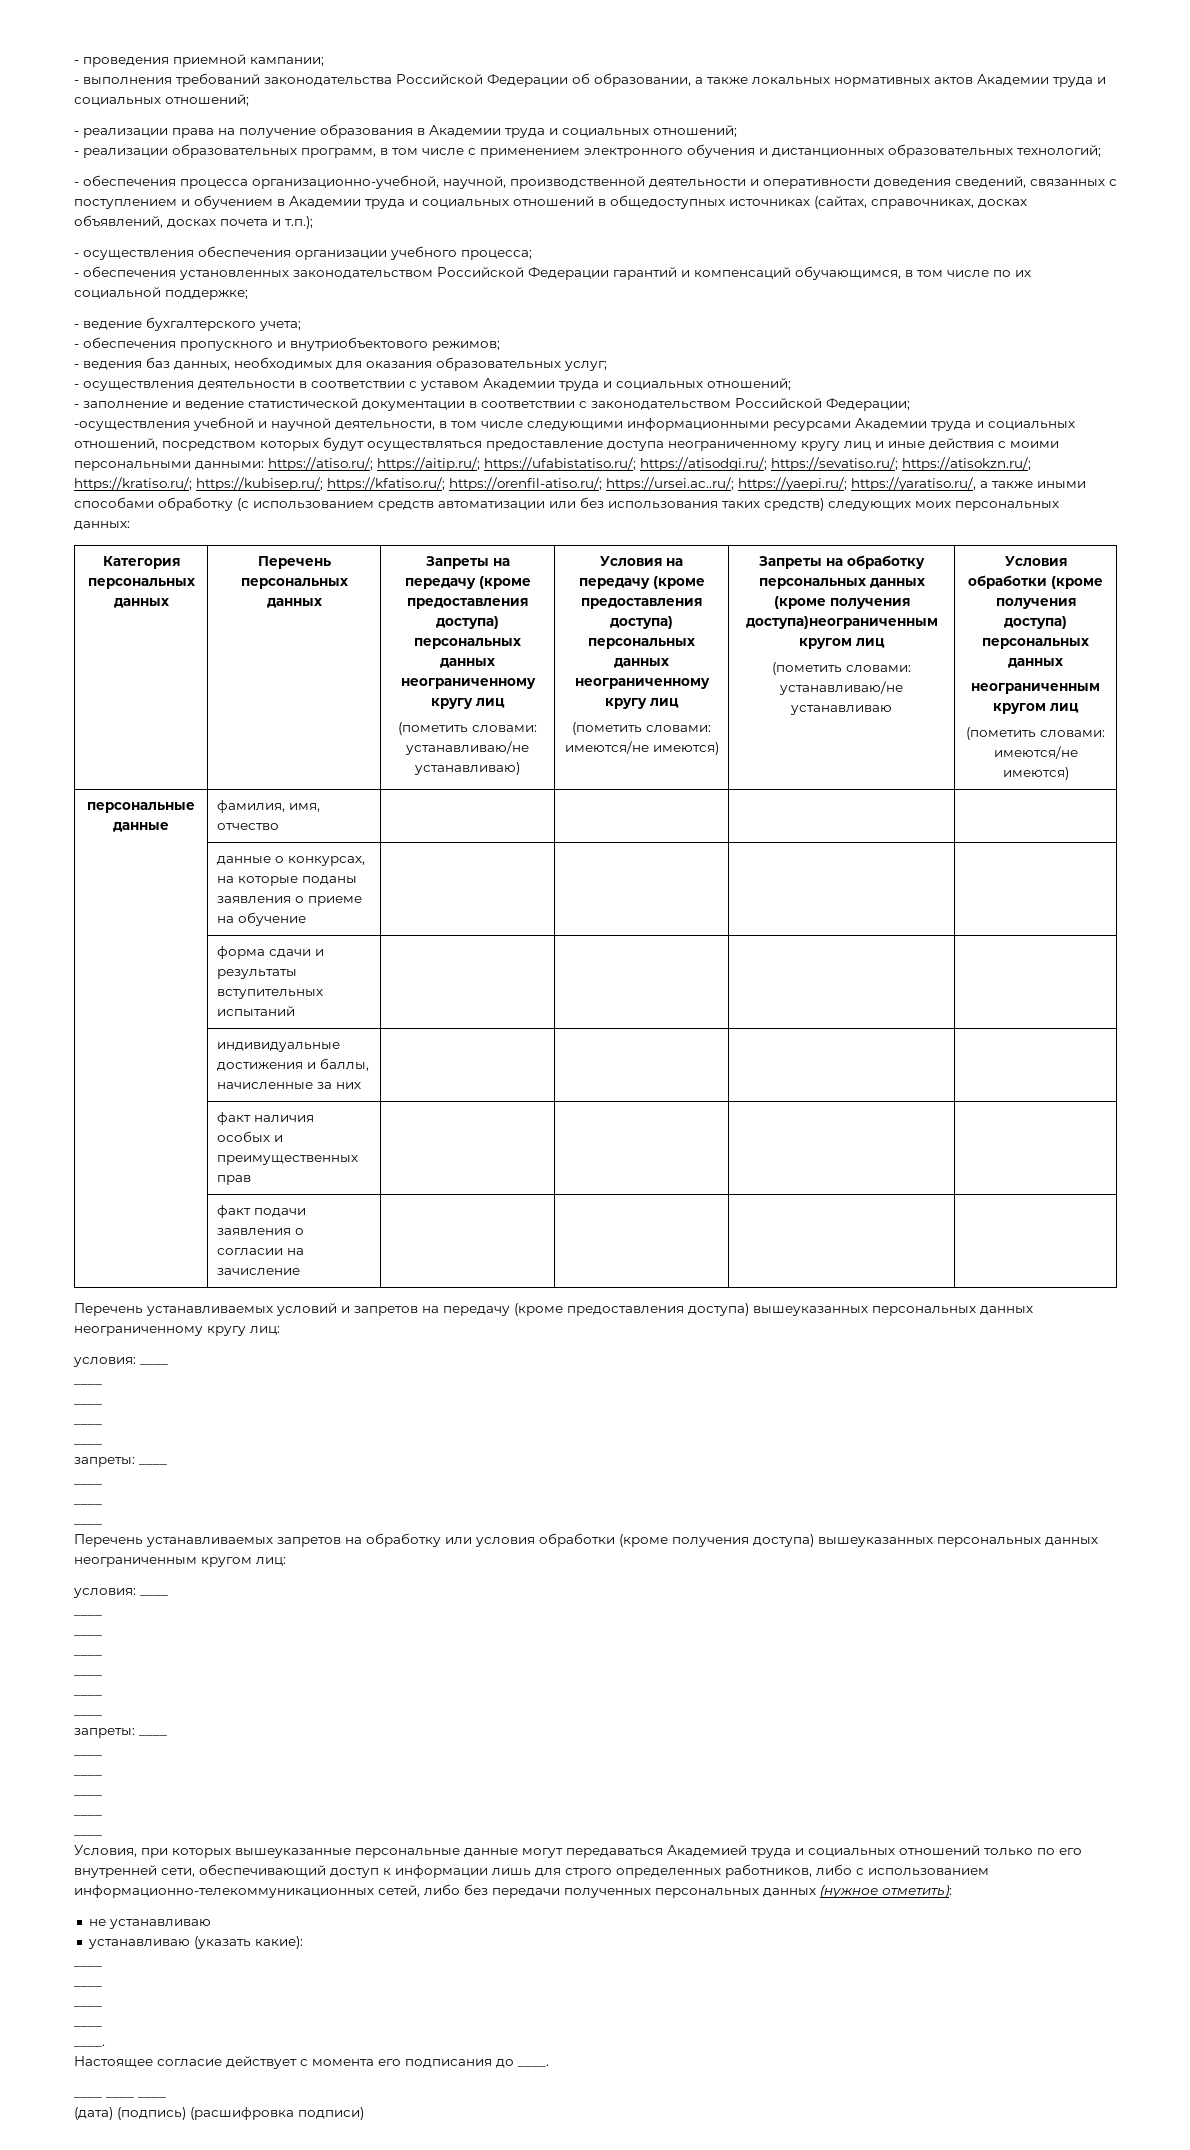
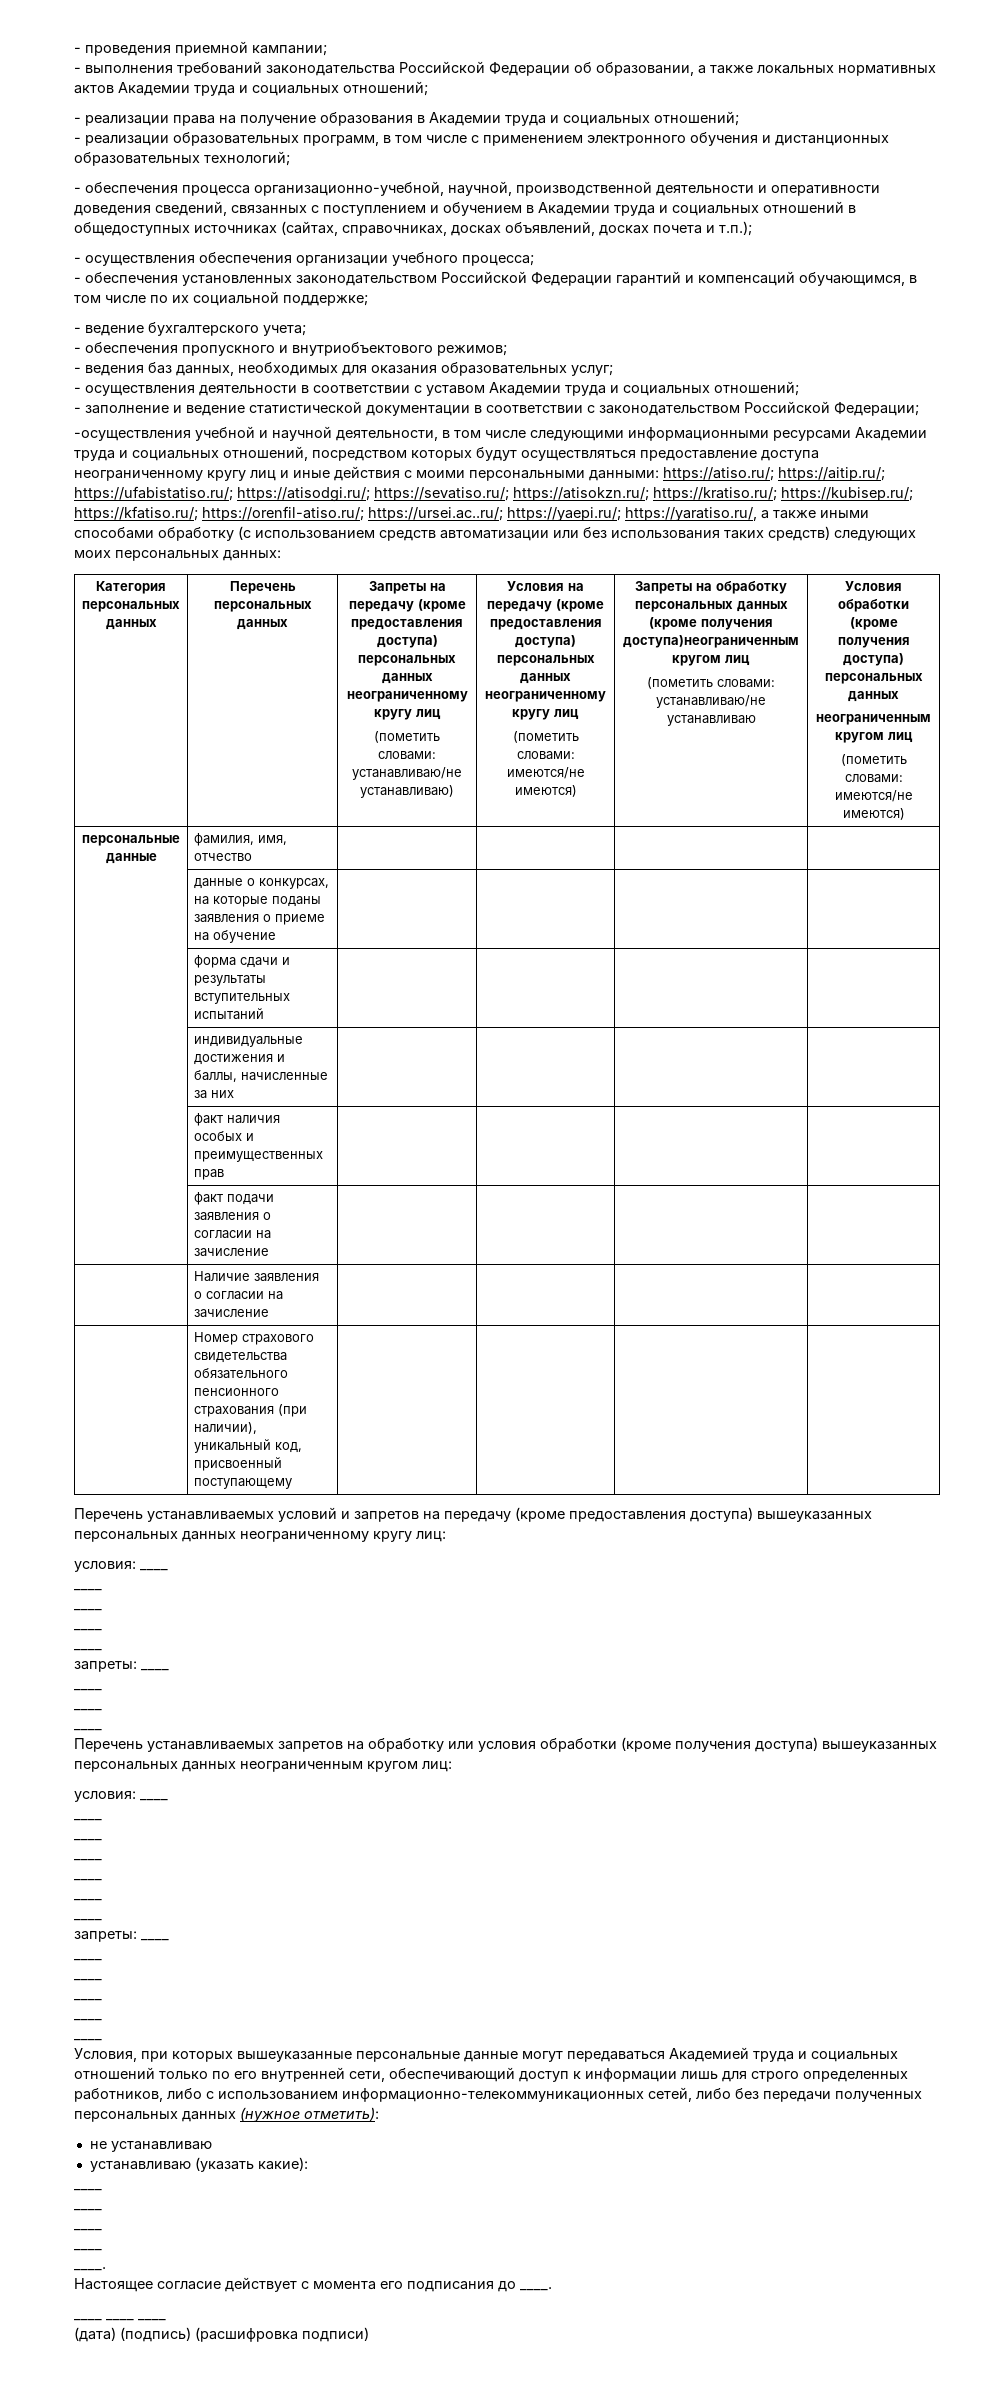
(301, 1271) none -> [194,1271,320,1282] [194,1291,284,1300] [194,1309,270,1318] [194,1332,315,1345] [194,1352,288,1363] [194,1368,289,1379] [194,1388,280,1396] [194,1404,308,1417] [194,1422,258,1434] [194,1439,303,1453] [194,1457,283,1471] [194,1478,293,1489] // | Наличие заявления о согласии на зачисление | | | | // | Номер страхового свидетельства обязательного пенсионного страхования (при наличии), уникальный код, присвоенный поступающему | | | |

